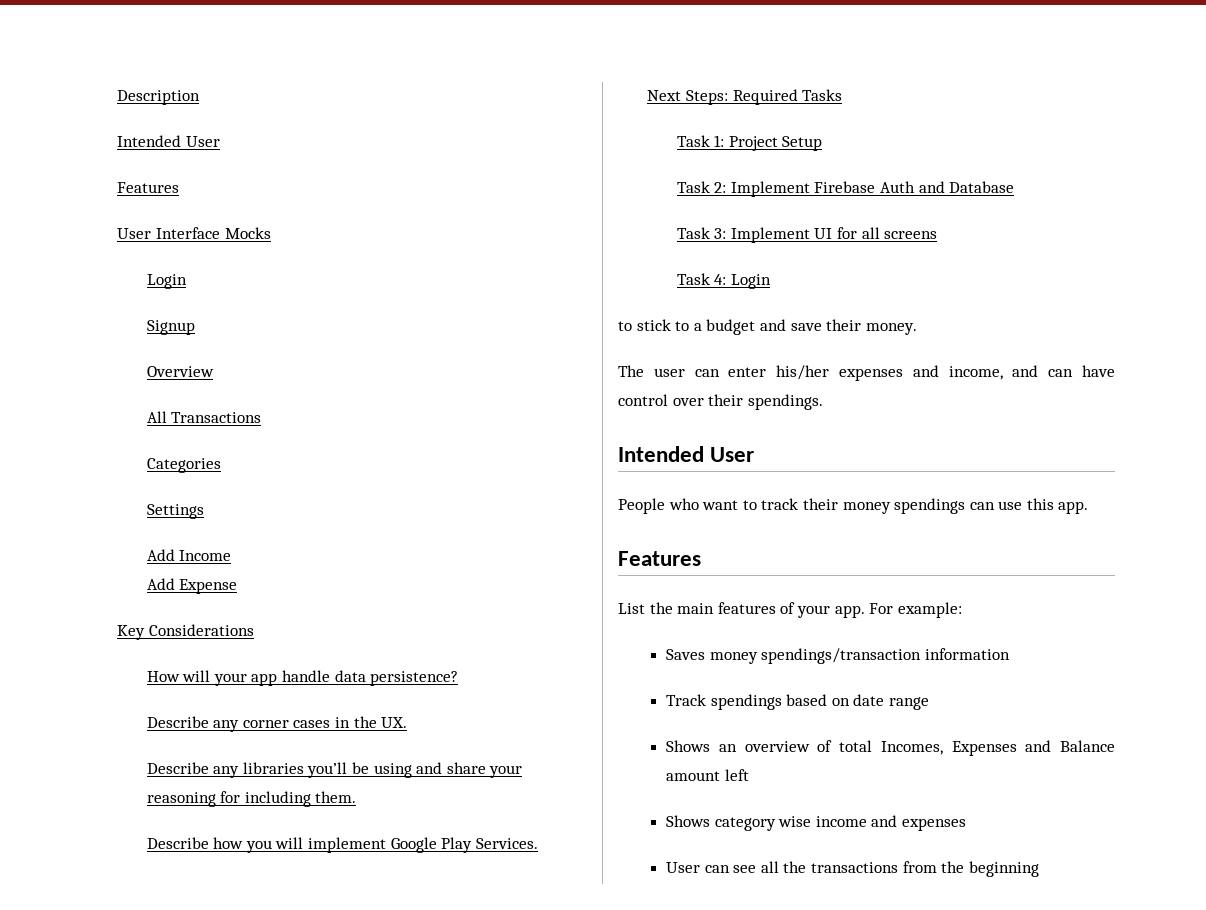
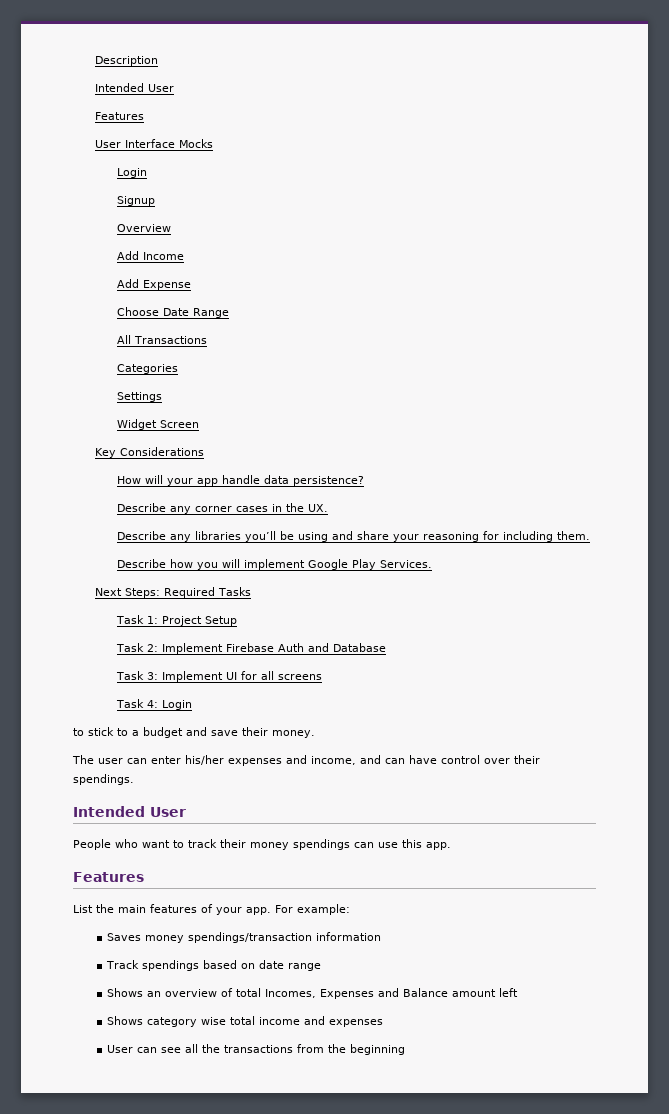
(214, 371) none -> [116,251,184,260] [116,279,191,290] [116,307,229,318] // Add Income // Add Expense // Choose Date Range
[146,549,232,561] [146,578,238,594] Add Income // Add Expense -> [116,419,199,430] Widget Screen
(812, 821) none -> [230,1016,256,1025] total

